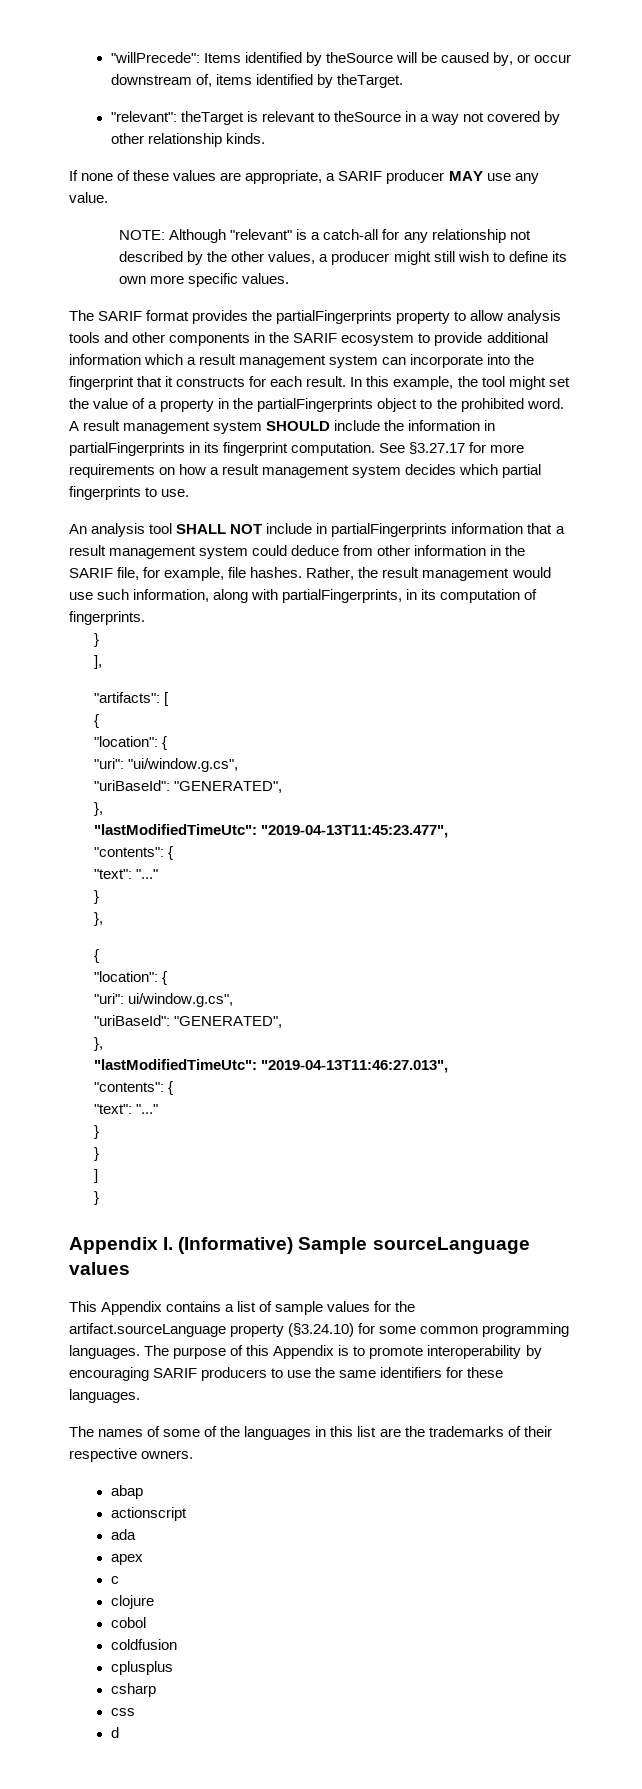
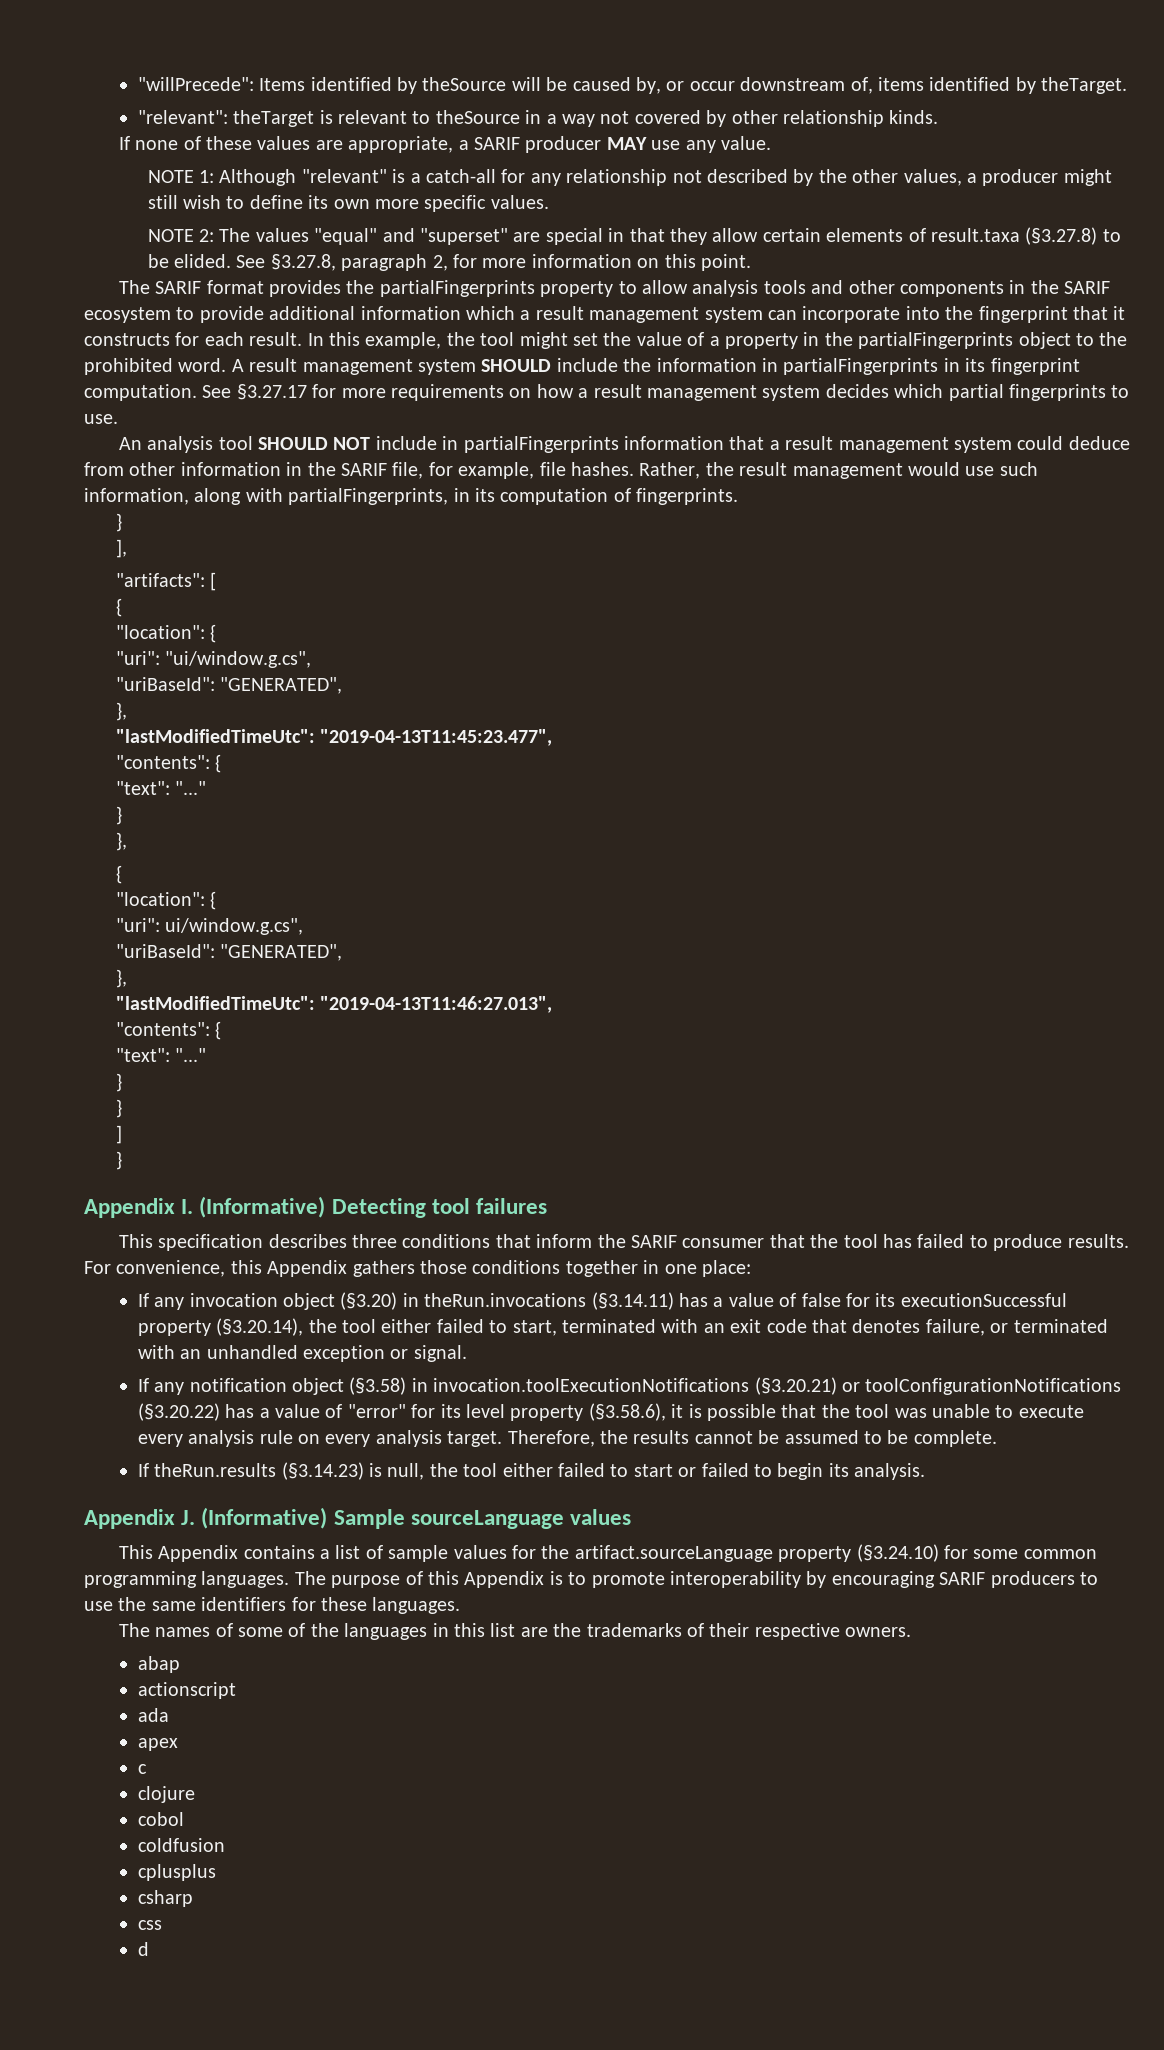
[119,230,166,240] NOTE: -> [147,170,215,183] NOTE 1:
(290, 278) none -> [147,227,1121,245] [147,254,752,271] // NOTE 2: The values "equal" and "superset" are special in that they allow certain elements of result.taxa (§3.27.8) to be elided. See §3.27.8, paragraph 2, for more information on this point.
[176,524,227,534] SHALL -> [257,437,328,450] SHOULD
(294, 1245) none -> [331,1198,548,1218] [118,1234,1129,1251] [84,1260,751,1277] [137,1292,1067,1310] [137,1318,1108,1336] [137,1345,467,1362] [137,1377,1122,1395] [137,1403,1084,1421] [137,1430,997,1447] [137,1462,926,1480] [84,1507,328,1529] Detecting tool failures // This specification describes three conditions that inform the SARIF consumer that the tool has failed to produce results. For convenience, this Appendix gathers those conditions together in one place: // If any invocation object (§3.20) in theRun.invocations (§3.14.11) has a value of false for its executionSuccessful property (§3.20.14), the tool either failed to start, terminated with an exit code that denotes failure, or terminated with an unhandled exception or signal. // If any notification object (§3.58) in invocation.toolExecutionNotifications (§3.20.21) or toolConfigurationNotifications (§3.20.22) has a value of "error" for its level property (§3.58.6), it is possible that the tool was unable to execute every analysis rule on every analysis target. Therefore, the results cannot be assumed to be complete. // If theRun.results (§3.14.23) is null, the tool either failed to start or failed to begin its analysis. // Appendix J. (Informative)

